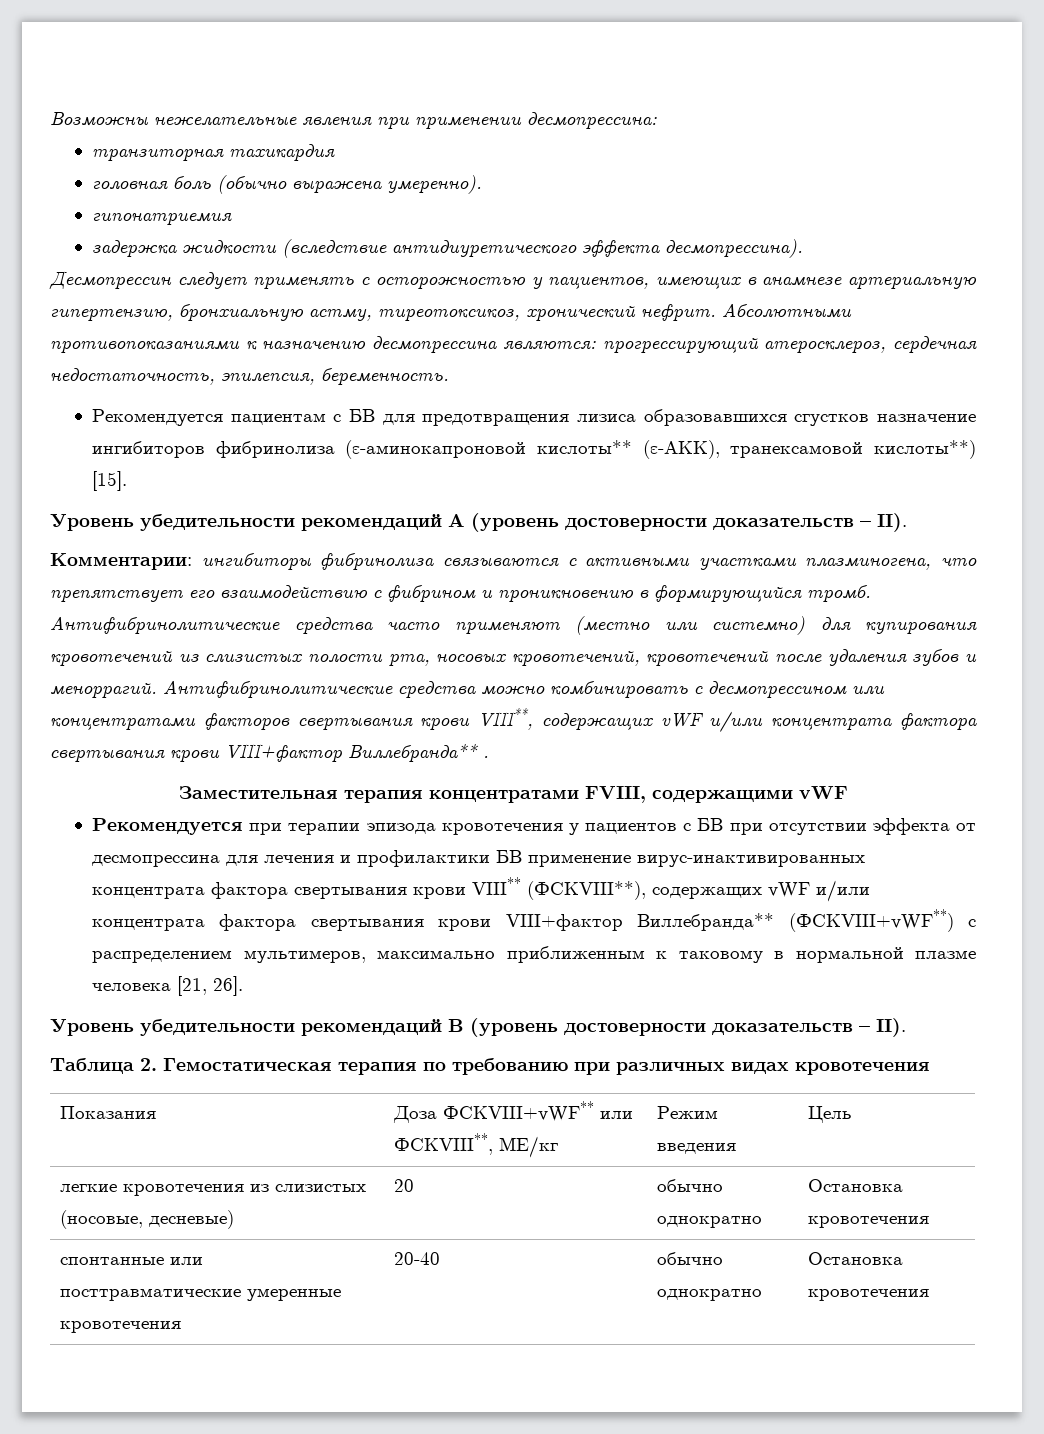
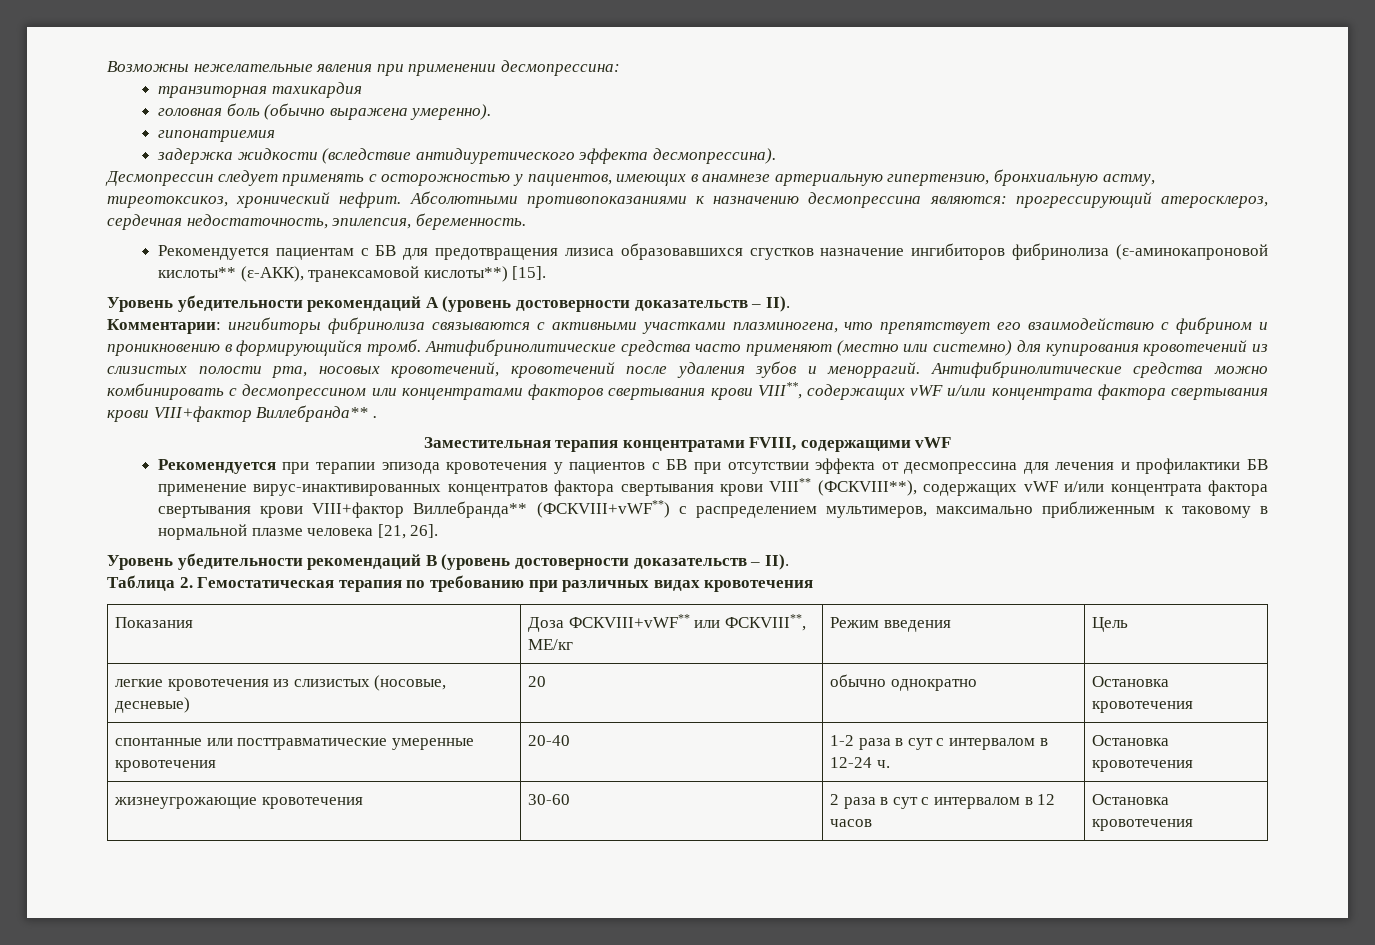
[92,887,206,899] концентрата -> [447,484,548,496] концентратов
[656,1252,723,1265] [656,1289,762,1301] обычно однократно -> [830,735,1048,750] [830,757,890,768] [1092,735,1170,746] [1092,760,1194,772] [114,797,363,809] [528,794,571,805] [830,794,1056,809] [830,819,873,827] 1-2 раза в сут с интервалом в 12-24 ч. | Остановка кровотечения // жизнеугрожающие кровотечения | 30-60 | 2 раза в сут с интервалом в 12 часов

